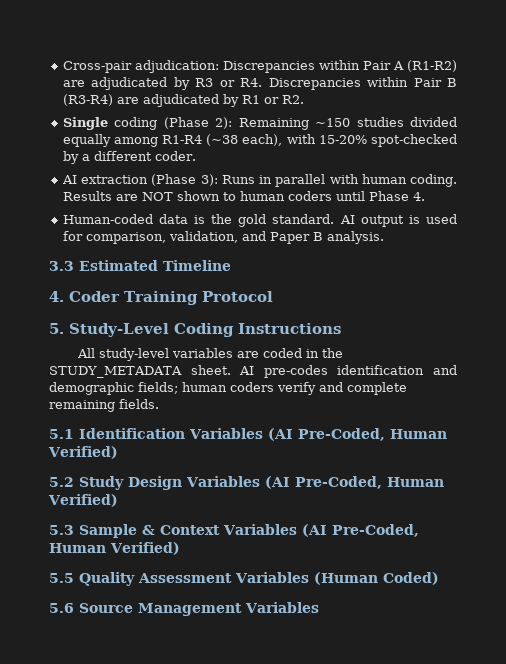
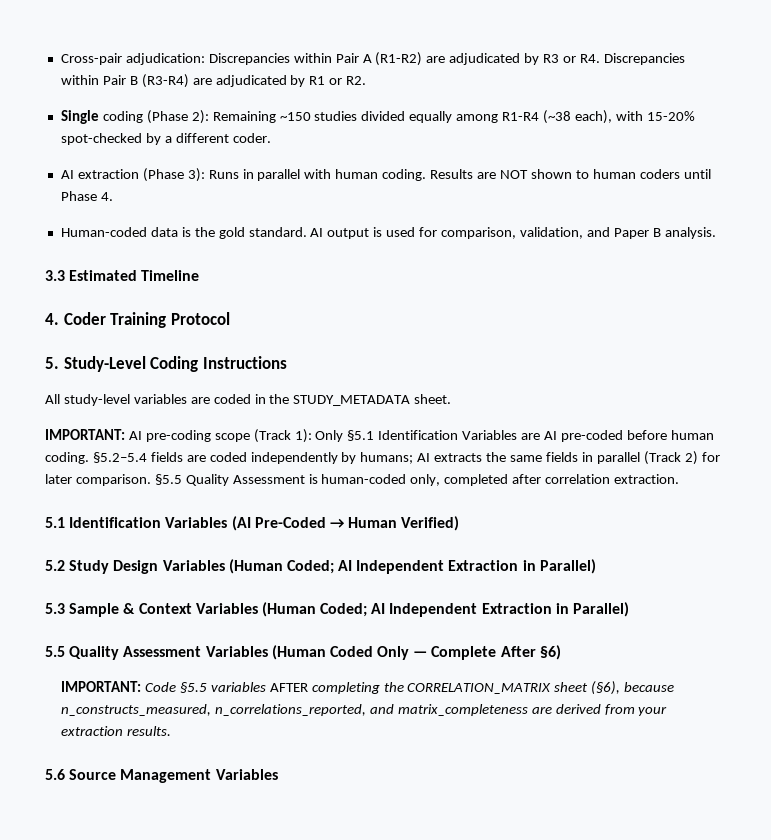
[239,365,457,378] [49,382,407,395] [49,399,159,412] AI pre-codes identification and demographic fields; human coders verify and complete remaining fields. -> [45,429,714,443] [45,451,720,465] [45,474,680,486] // IMPORTANT: AI pre-coding scope (Track 1): Only §5.1 Identification Variables are AI pre-coded before human coding. §5.2–5.4 fields are coded independently by humans; AI extracts the same fields in parallel (Track 2) for later comparison. §5.5 Quality Assessment is human-coded only, completed after correlation extraction.
[297,428,385,441] Pre-Coded, -> [254,517,345,528] Pre-Coded →
[264,476,444,489] [48,494,118,507] (AI Pre-Coded, Human Verified) -> [228,559,596,574] (Human Coded; AI Independent Extraction in Parallel)
[301,524,419,537] [49,542,180,555] (AI Pre-Coded, Human Verified) -> [261,602,630,617] (Human Coded; AI Independent Extraction in Parallel)
[382,572,439,585] Coded) -> [329,645,561,660] [61,681,675,695] [61,704,668,716] [61,726,171,736] Coded Only — Complete After §6) // IMPORTANT: Code §5.5 variables AFTER completing the CORRELATION_MATRIX sheet (§6), because n_constructs_measured, n_correlations_reported, and matrix_completeness are derived from your extraction results.

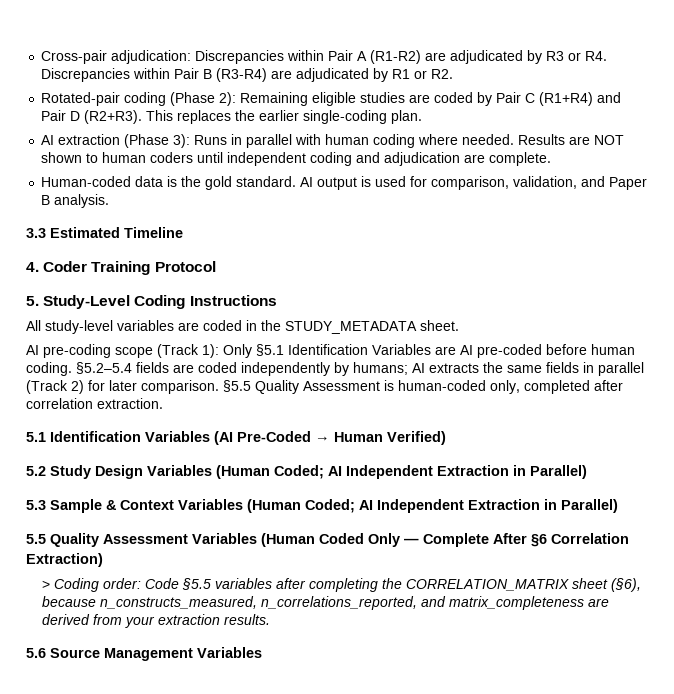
[60,110,99,124] Single -> [41,92,121,106] Rotated-pair
[279,110,695,124] [60,133,271,145] ~150 studies divided equally among R1-R4 (~38 each), with 15-20% spot-checked by a different coder. -> [312,92,622,106] [41,110,423,124] eligible studies are coded by Pair C (R1+R4) and Pair D (R2+R3). This replaces the earlier single-coding plan.
[382,169,427,181] coding. -> [373,134,515,148] coding where needed.
[60,191,113,201] Phase 4. -> [227,152,552,166] independent coding and adjudication are complete.
[45,429,125,440] IMPORTANT: -> (459, 325) none
[539,645,561,660] [61,681,142,692] §6) // IMPORTANT: -> [531,533,629,547] [26,553,103,567] [41,578,141,592] §6 Correlation Extraction) // > Coding order:
[269,683,308,692] AFTER -> [275,578,306,589] after

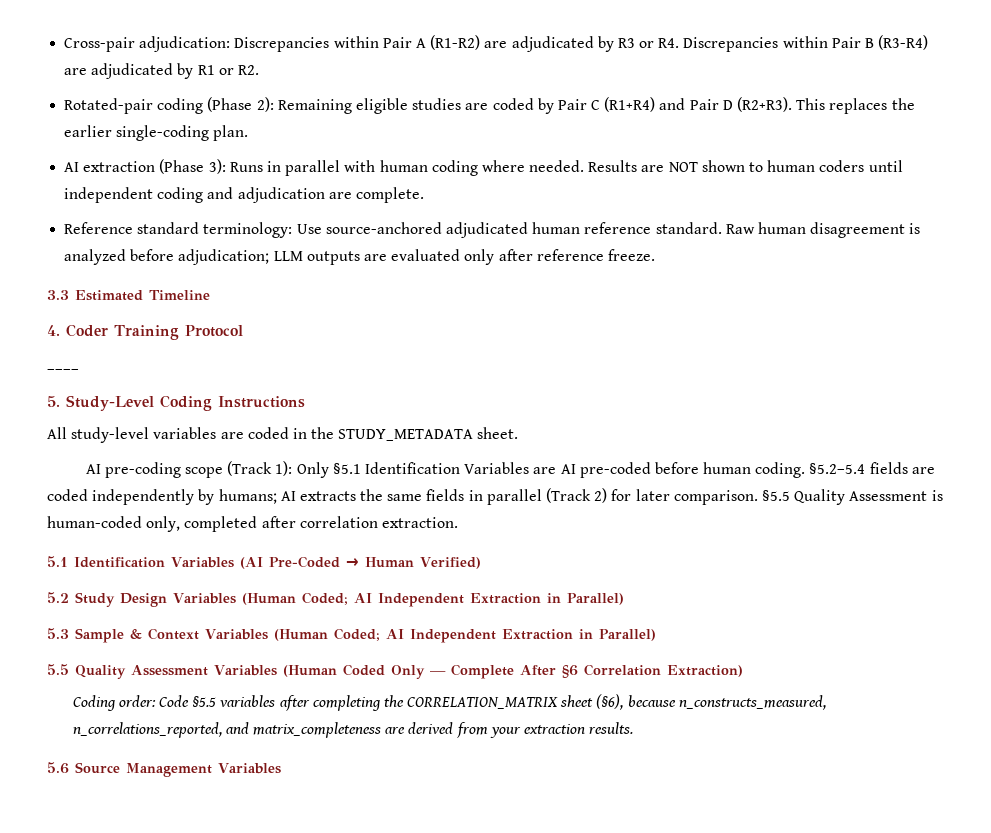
[41,176,648,190] [41,194,110,208] Human-coded data is the gold standard. AI output is used for comparison, validation, and Paper B analysis. -> [64,222,921,238] [64,249,655,265] Reference standard terminology: Use source-anchored adjudicated human reference standard. Raw human disagreement is analyzed before adjudication; LLM outputs are evaluated only after reference freeze.
(216, 266) none -> [47,368,79,370] // ____
[41,580,50,589] > -> (743, 671) none

